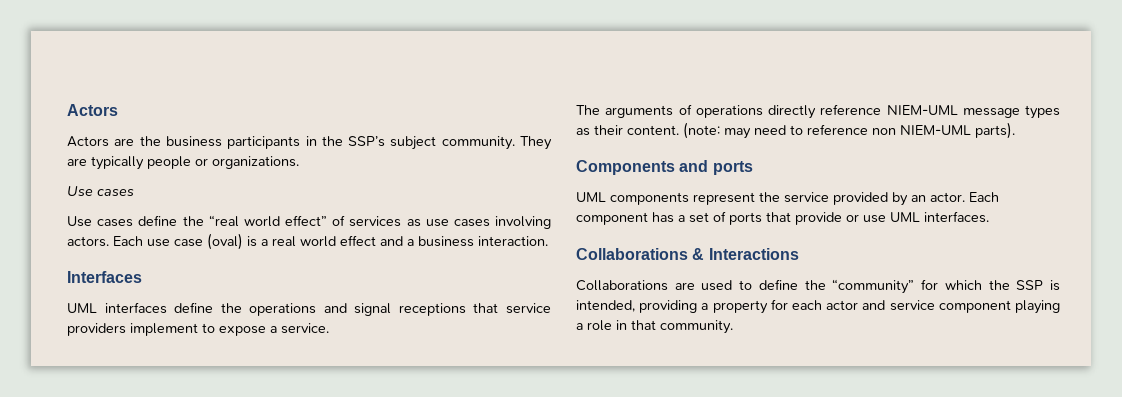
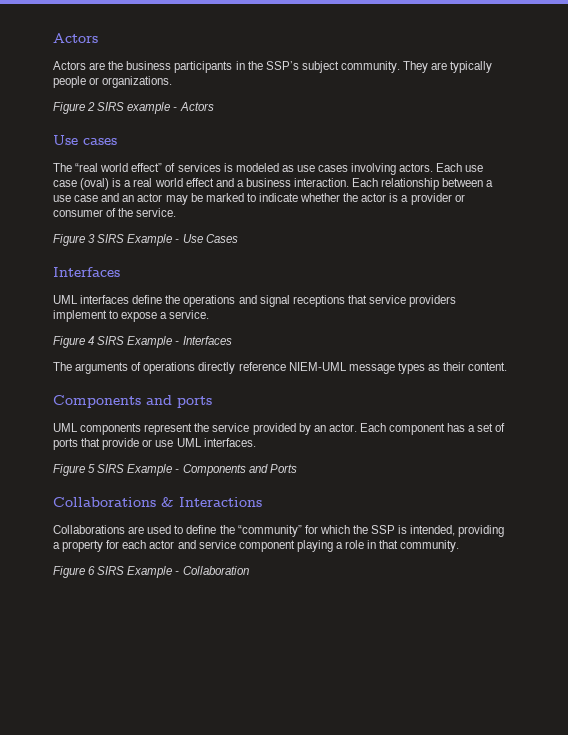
[67,186,134,196] [67,215,204,227] Use cases // Use cases define the -> [53,102,214,114] [53,135,117,145] [53,163,72,172] Figure 2 SIRS example - Actors // Use cases // The
(402, 221) none -> [223,163,279,172] is modeled
(548, 241) none -> [352,178,494,190] [53,193,465,205] [53,208,177,217] [53,234,238,246] Each relationship between a use case and an actor may be marked to indicate whether the actor is a provider or consumer of the service. // Figure 3 SIRS Example - Use Cases
(329, 328) none -> [53,336,232,348] // Figure 4 SIRS Example - Interfaces
[683,122,1015,139] (note: may need to reference non NIEM-UML parts). -> (508, 366) none
(989, 217) none -> [53,464,297,476] // Figure 5 SIRS Example - Components and Ports
(733, 327) none -> [53,566,249,578] // Figure 6 SIRS Example - Collaboration

